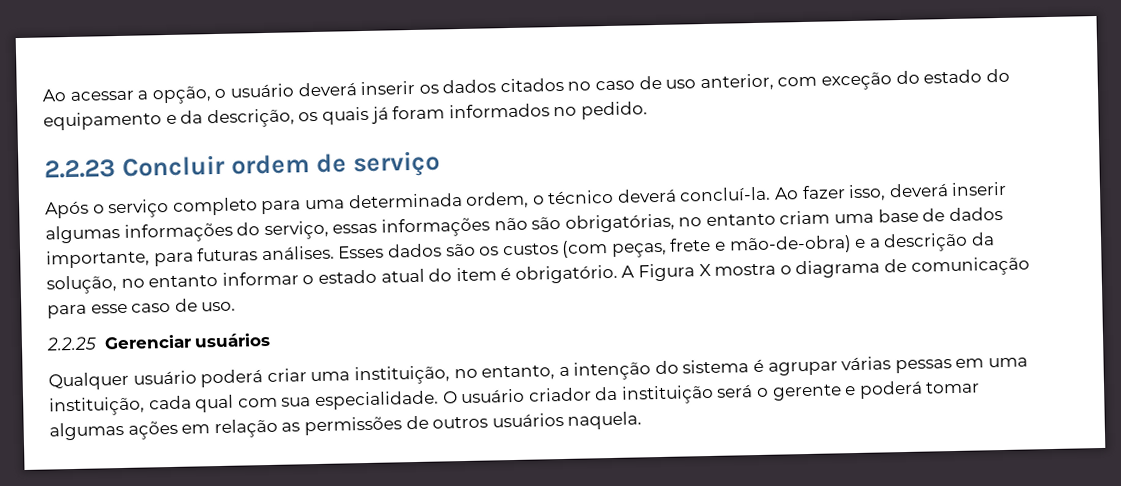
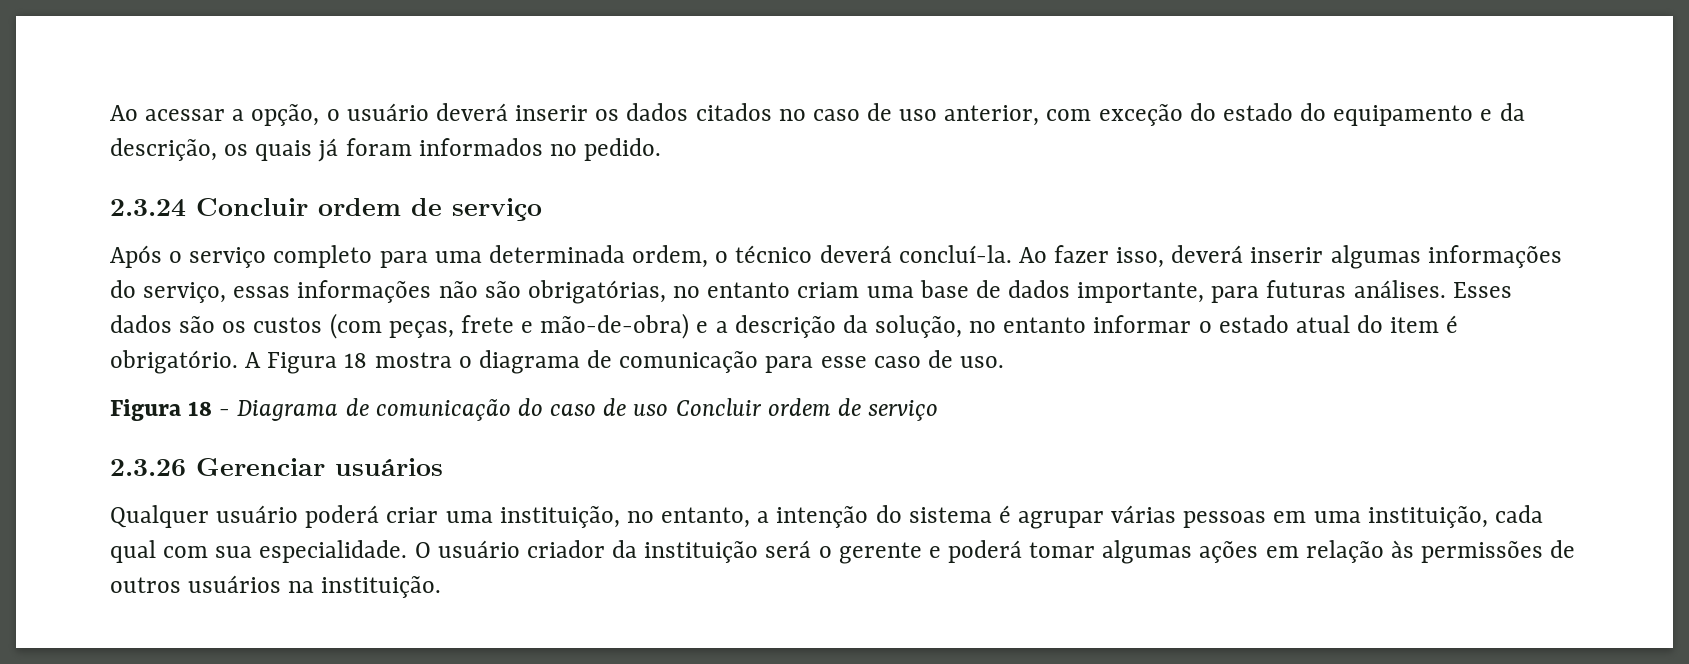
[44,159,116,179] 2.2.23 -> [110,199,186,217] 2.3.24
[698,263,711,277] X -> [344,353,368,368] 18
[46,336,97,351] 2.2.25 -> [110,398,939,421] [110,459,186,476] Figura 18 - Diagrama de comunicação do caso de uso Concluir ordem de serviço // 2.3.26
[894,359,952,374] pessas -> [1183,511,1267,528] pessoas
[281,422,301,432] as -> [1390,540,1414,558] às
[567,411,643,430] naquela. -> [288,576,442,598] na instituição.

